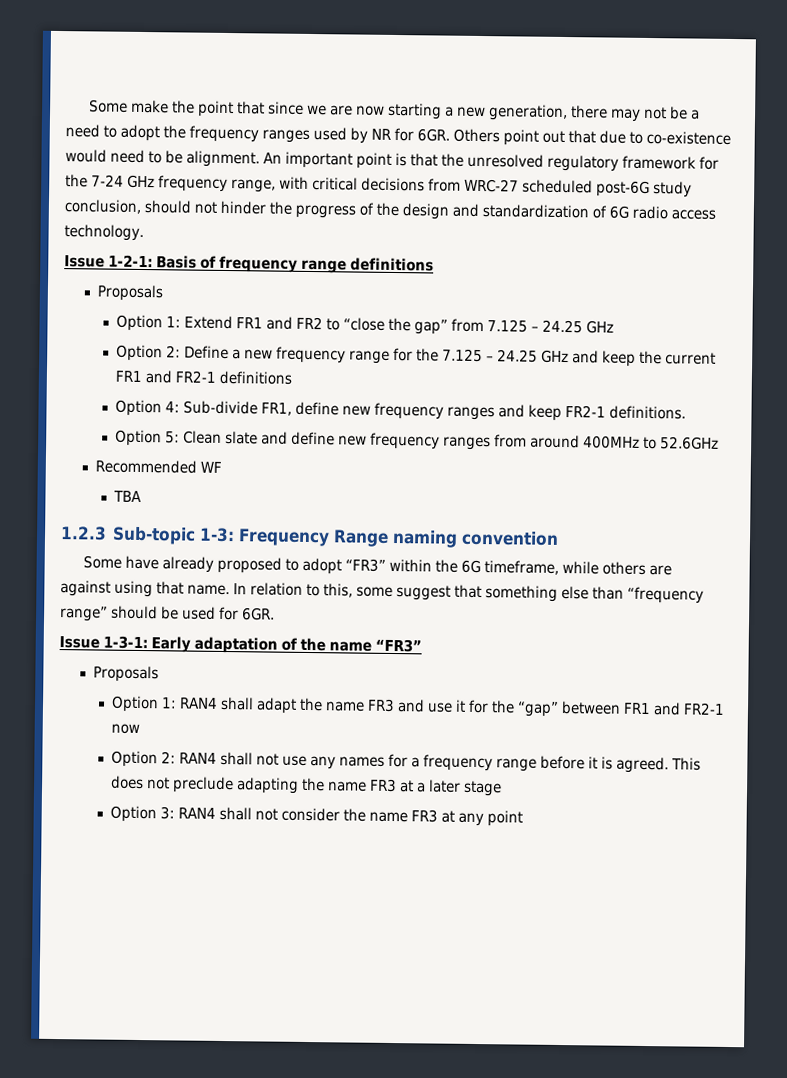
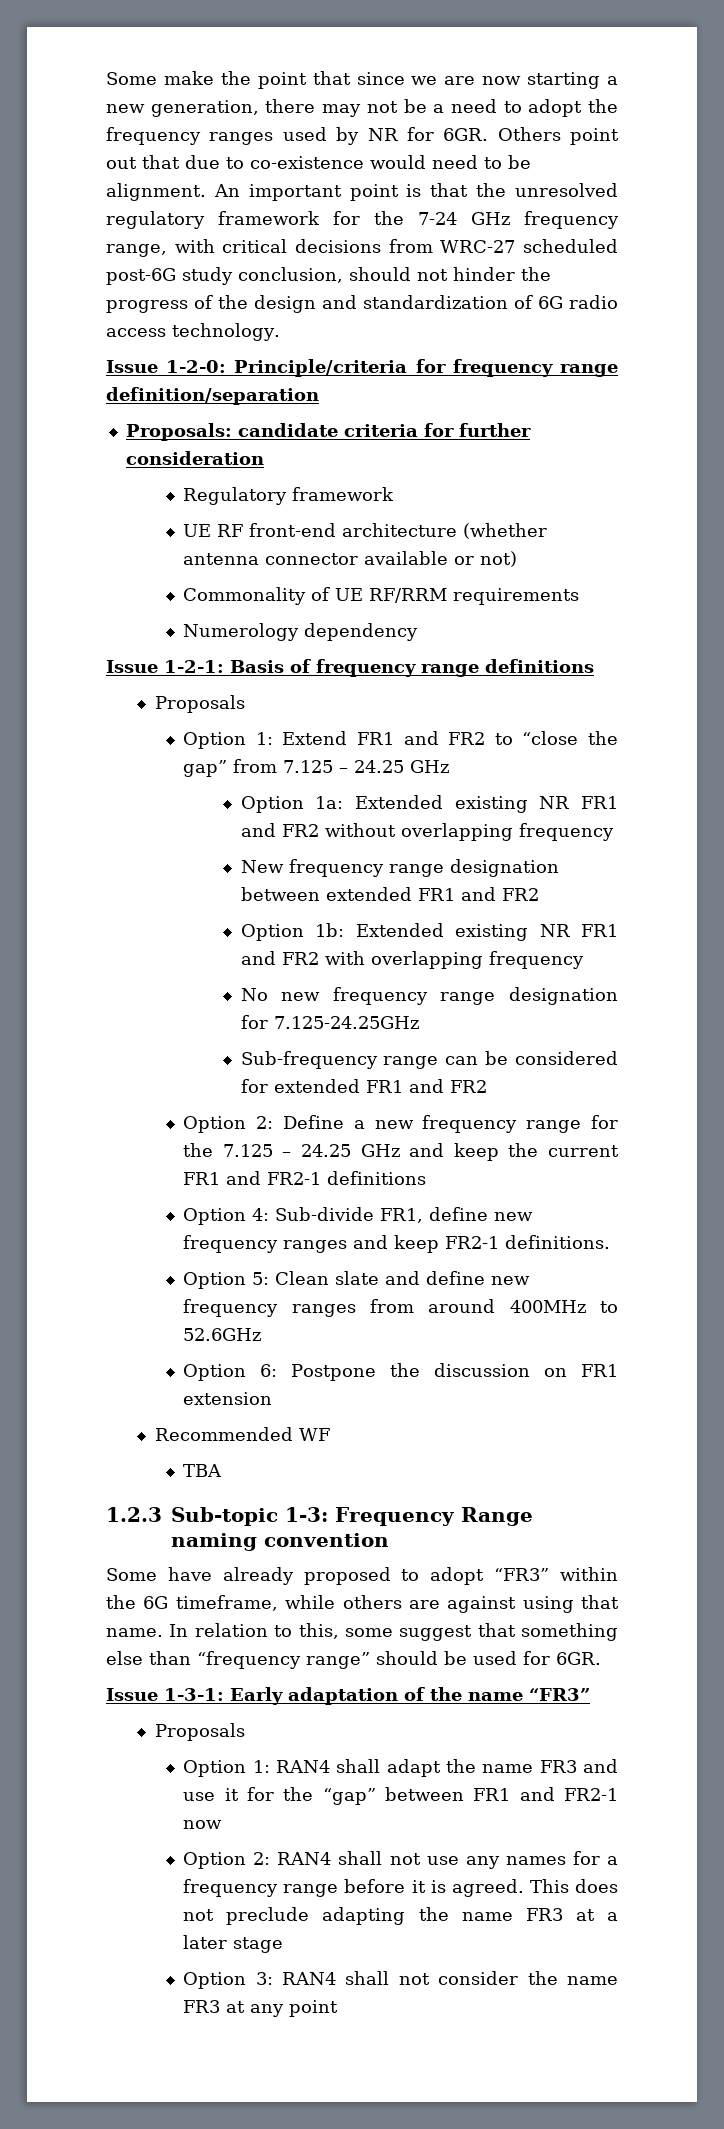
(144, 233) none -> [106,359,618,377] [106,387,319,405] [125,423,531,441] [125,451,264,465] [183,487,395,505] [183,523,548,539] [183,551,518,567] [183,587,580,605] [183,623,419,641] // Issue 1-2-0: Principle/criteria for frequency range definition/separation // Proposals: candidate criteria for further consideration // Regulatory framework // UE RF front-end architecture (whether antenna connector available or not) // Commonality of UE RF/RRM requirements // Numerology dependency
(614, 327) none -> [240,795,618,813] [240,823,614,841] [240,859,559,877] [240,887,539,901] [240,923,618,941] [240,951,584,969] [240,987,618,1005] [240,1015,419,1029] [240,1051,618,1069] [240,1079,487,1093] // Option 1a: Extended existing NR FR1 and FR2 without overlapping frequency // New frequency range designation between extended FR1 and FR2 // Option 1b: Extended existing NR FR1 and FR2 with overlapping frequency // No new frequency range designation for 7.125-24.25GHz // Sub-frequency range can be considered for extended FR1 and FR2
(719, 443) none -> [183,1363,618,1381] [183,1392,273,1405] // Option 6: Postpone the discussion on FR1 extension

